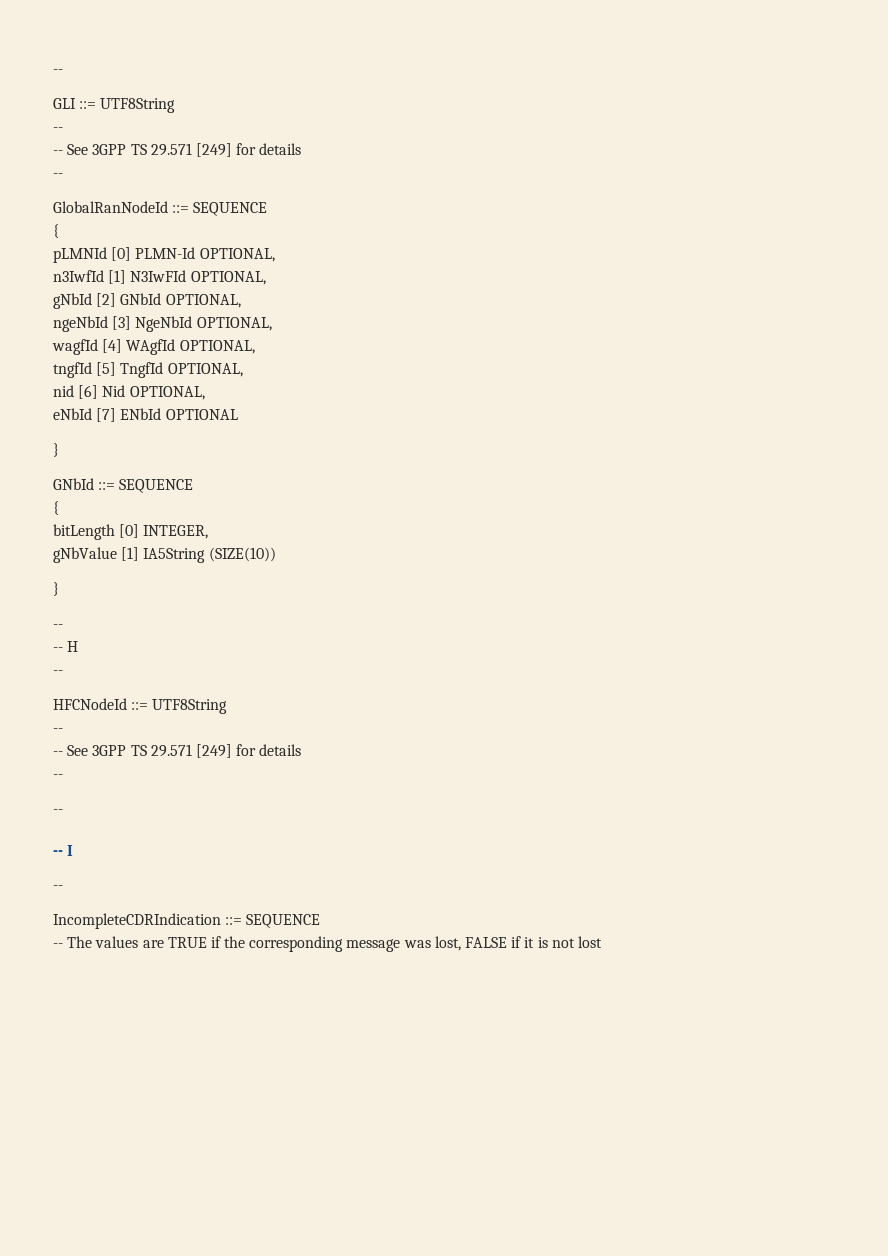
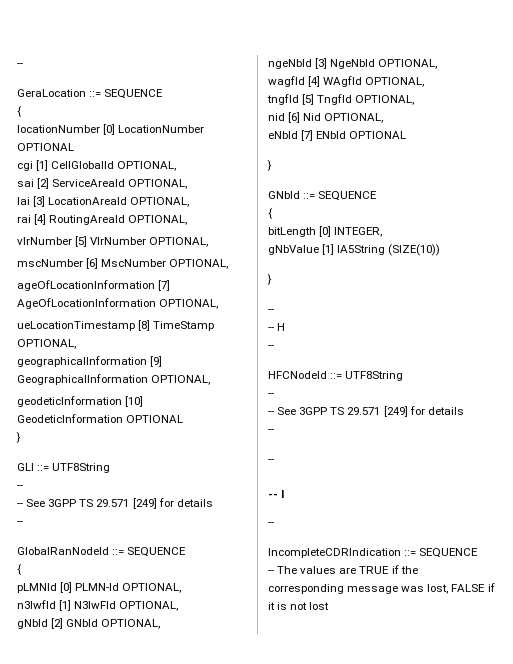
[53,69,63,74] -- -> [17,63,23,67] [17,89,164,99] [17,106,22,117] [17,124,205,135] [17,143,74,151] [17,160,177,171] [17,178,188,189] [17,196,190,207] [17,214,188,225] [17,236,209,247] [17,258,229,269] [17,280,171,291] [17,298,219,309] [17,320,215,331] [17,339,76,349] [17,356,163,367] [17,374,211,385] [17,396,144,407] [17,414,184,423] [16,432,21,443] -- // GeraLocation ::= SEQUENCE // { // locationNumber [0] LocationNumber OPTIONAL // cgi [1] CellGlobalId OPTIONAL, // sai [2] ServiceAreaId OPTIONAL, // lai [3] LocationAreaId OPTIONAL, // rai [4] RoutingAreaId OPTIONAL, // vlrNumber [5] VlrNumber OPTIONAL, // mscNumber [6] MscNumber OPTIONAL, // ageOfLocationInformation [7] AgeOfLocationInformation OPTIONAL, // ueLocationTimestamp [8] TimeStamp OPTIONAL, // geographicalInformation [9] GeographicalInformation OPTIONAL, // geodeticInformation [10] GeodeticInformation OPTIONAL // }

